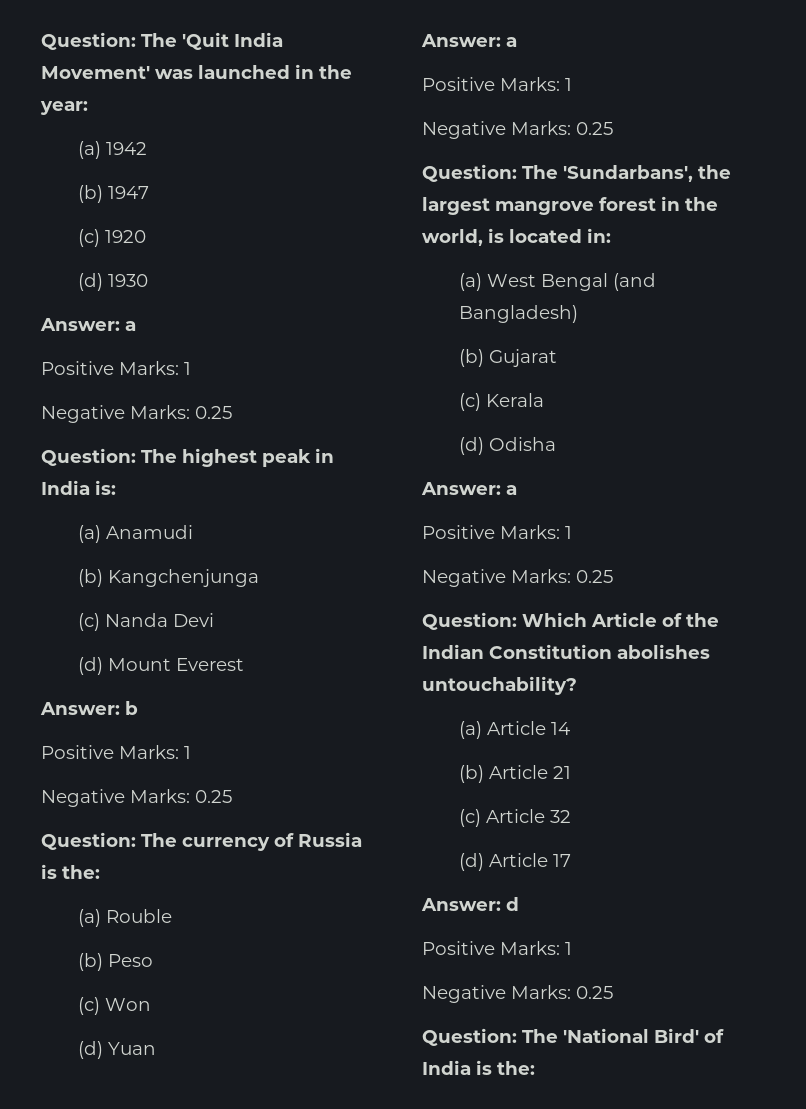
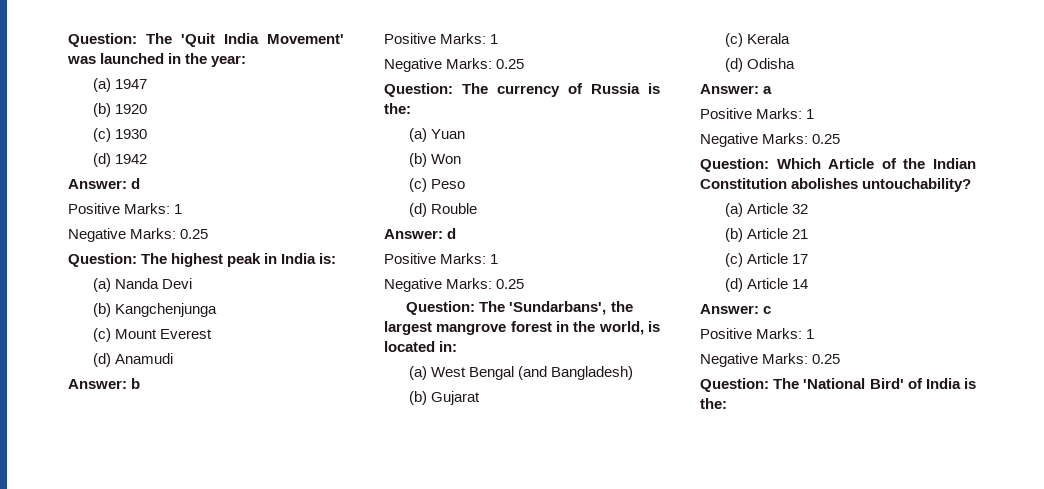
[105,142,147,155] [77,185,149,203] [77,229,146,247] [77,273,148,291] [40,318,136,331] 1942 // (b) 1947 // (c) 1920 // (d) 1930 // Answer: a -> [114,79,147,89] [92,103,147,117] [92,128,147,142] [92,153,147,167] [68,178,141,189] 1947 // (b) 1920 // (c) 1930 // (d) 1942 // Answer: d
[105,525,193,539] Anamudi -> [114,278,192,289] Nanda Devi
[104,613,214,627] [77,657,244,675] Nanda Devi // (d) Mount Everest -> [114,329,212,339] [92,353,173,367] Mount Everest // (d) Anamudi
[105,909,172,923] [77,953,153,971] [77,997,151,1015] [77,1041,156,1059] [421,34,517,47] Rouble // (b) Peso // (c) Won // (d) Yuan // Answer: a -> [430,129,465,139] [408,153,461,167] [408,178,465,192] [408,203,477,217] [384,228,457,239] Yuan // (b) Won // (c) Peso // (d) Rouble // Answer: d
[550,722,570,735] 14 -> [791,204,808,214] 32
[549,810,571,823] 32 -> [791,254,808,264] 17
[552,854,571,867] [421,897,519,911] 17 // Answer: d -> [791,279,808,289] [700,304,772,314] 14 // Answer: c

